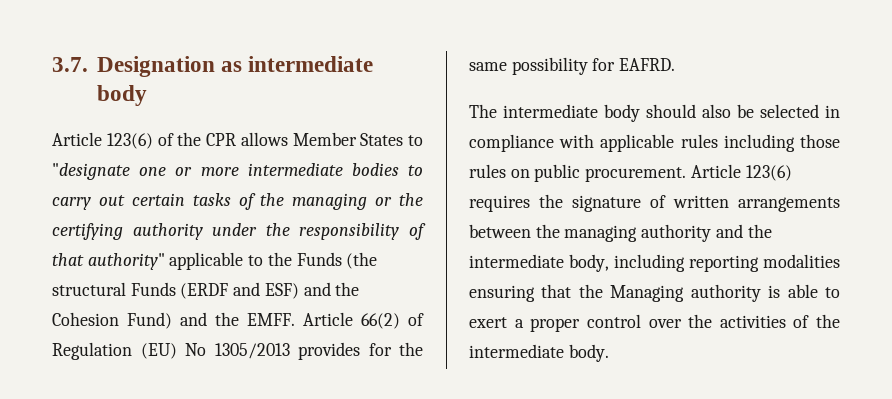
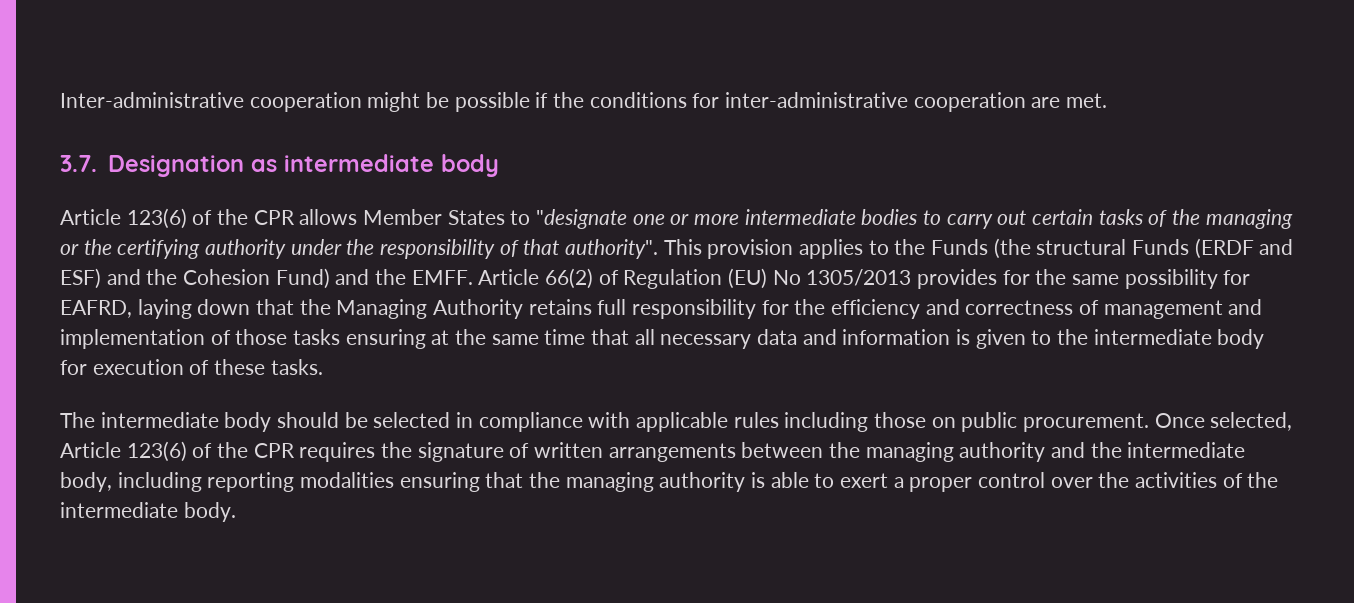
(52, 64) none -> [60,92,1108,112] Inter-administrative cooperation might be possible if the conditions for inter-administrative cooperation are met. //
[87,252,244,270] authority" applicable -> [565,239,864,259] authority". This provision applies
[619,58,676,71] EAFRD. -> [60,299,1263,319] [60,329,1265,349] [60,359,323,375] EAFRD, laying down that the Managing Authority retains full responsibility for the efficiency and correctness of management and implementation of those tasks ensuring at the same time that all necessary data and information is given to the intermediate body for execution of these tasks.
[702,104,731,118] also -> (340, 420) none
[469,164,506,178] rules -> (927, 420) none
[690,164,792,181] Article 123(6) -> [1154,412,1293,431] [60,441,295,462] Once selected, Article 123(6) of the CPR
[610,285,685,302] Managing -> [565,472,654,492] managing

